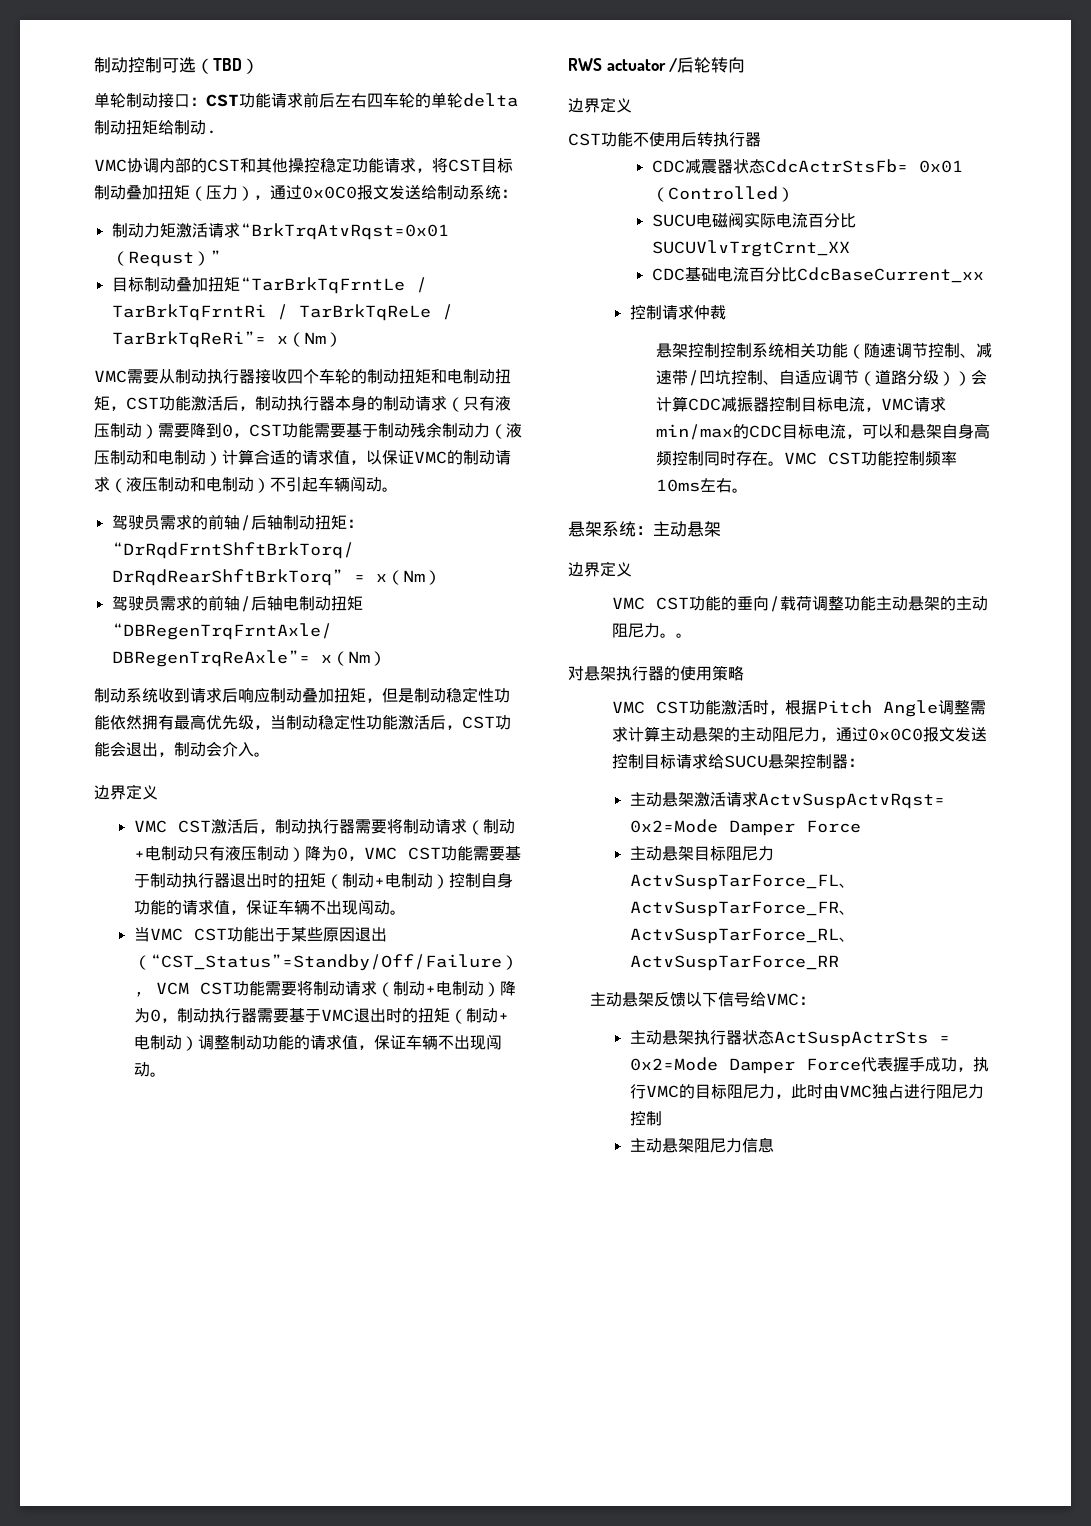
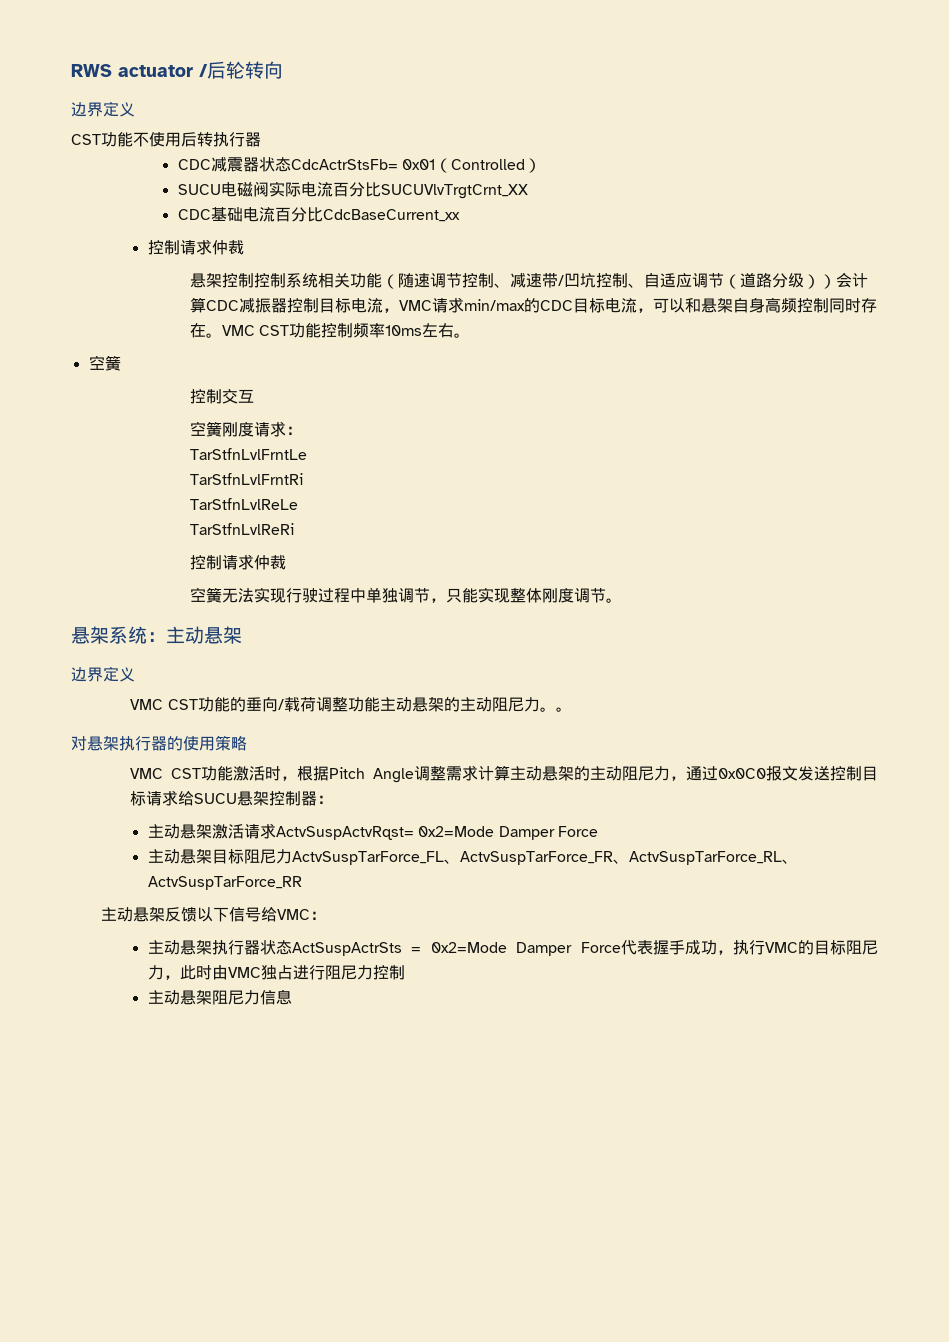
[94,57,259,74] [94,92,518,108] [94,119,217,135] [94,157,513,173] [94,184,517,201] [111,222,449,240] [111,250,221,267] [111,277,427,294] [111,304,453,321] [111,331,342,348] [94,369,511,384] [94,395,511,412] [94,422,522,439] [94,449,511,466] [94,476,398,493] [111,514,363,531] [111,542,354,559] [111,569,441,586] [111,595,363,612] [111,623,332,640] [111,650,386,667] [94,687,510,703] [94,714,511,730] [94,741,270,757] [94,784,158,800] [133,818,515,835] [133,845,521,862] [133,872,513,889] [133,899,406,915] [133,927,387,942] [133,954,518,971] [133,980,516,997] [133,1008,509,1024] [133,1034,502,1051] [133,1062,166,1077] 制动控制可选（TBD） // 单轮制动接口：CST功能请求前后左右四车轮的单轮delta制动扭矩给制动. // VMC协调内部的CST和其他操控稳定功能请求，将CST目标制动叠加扭矩（压力），通过0x0C0报文发送给制动系统： // 制动力矩激活请求“BrkTrqAtvRqst=0x01（Requst）” // 目标制动叠加扭矩“TarBrkTqFrntLe / TarBrkTqFrntRi / TarBrkTqReLe / TarBrkTqReRi”= x（Nm） // VMC需要从制动执行器接收四个车轮的制动扭矩和电制动扭矩，CST功能激活后，制动执行器本身的制动请求（只有液压制动）需要降到0，CST功能需要基于制动残余制动力（液压制动和电制动）计算合适的请求值，以保证VMC的制动请求（液压制动和电制动）不引起车辆闯动。 // 驾驶员需求的前轴/后轴制动扭矩：“DrRqdFrntShftBrkTorq/ DrRqdRearShftBrkTorq” = x（Nm） // 驾驶员需求的前轴/后轴电制动扭矩“DBRegenTrqFrntAxle/ DBRegenTrqReAxle”= x（Nm） // 制动系统收到请求后响应制动叠加扭矩，但是制动稳定性功能依然拥有最高优先级，当制动稳定性功能激活后，CST功能会退出，制动会介入。 // 边界定义 // VMC CST激活后，制动执行器需要将制动请求（制动+电制动只有液压制动）降为0，VMC CST功能需要基于制动执行器退出时的扭矩（制动+电制动）控制自身功能的请求值，保证车辆不出现闯动。 // 当VMC CST功能出于某些原因退出（“CST_Status”=Standby/Off/Failure）, VCM CST功能需要将制动请求（制动+电制动）降为0，制动执行器需要基于VMC退出时的扭矩（制动+电制动）调整制动功能的请求值，保证车辆不出现闯动。 // -> (71, 70) none
(748, 490) none -> [88,355,121,371] [189,389,254,404] [189,421,302,437] [189,448,307,460] [189,473,303,485] [189,498,298,510] [189,523,294,535] [189,554,286,570] [189,587,622,603] // 空簧 // 控制交互 // 空簧刚度请求： // TarStfnLvlFrntLe // TarStfnLvlFrntRi // TarStfnLvlReLe // TarStfnLvlReRi // 控制请求仲裁 // 空簧无法实现行驶过程中单独调节，只能实现整体刚度调节。

